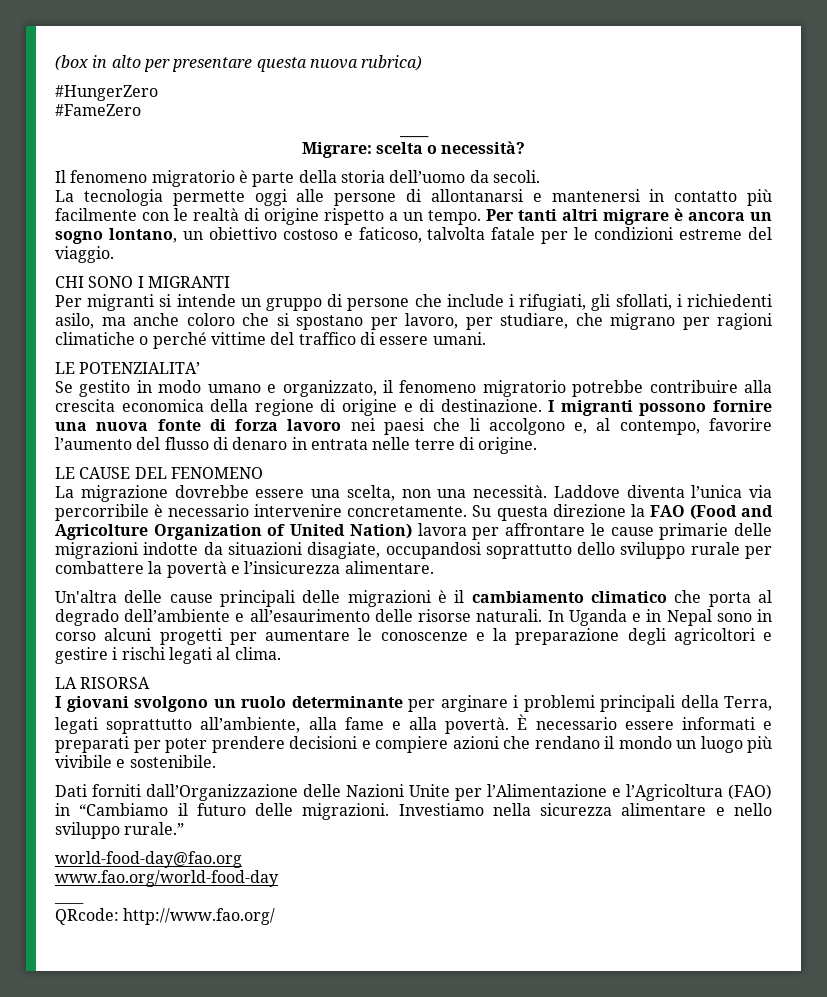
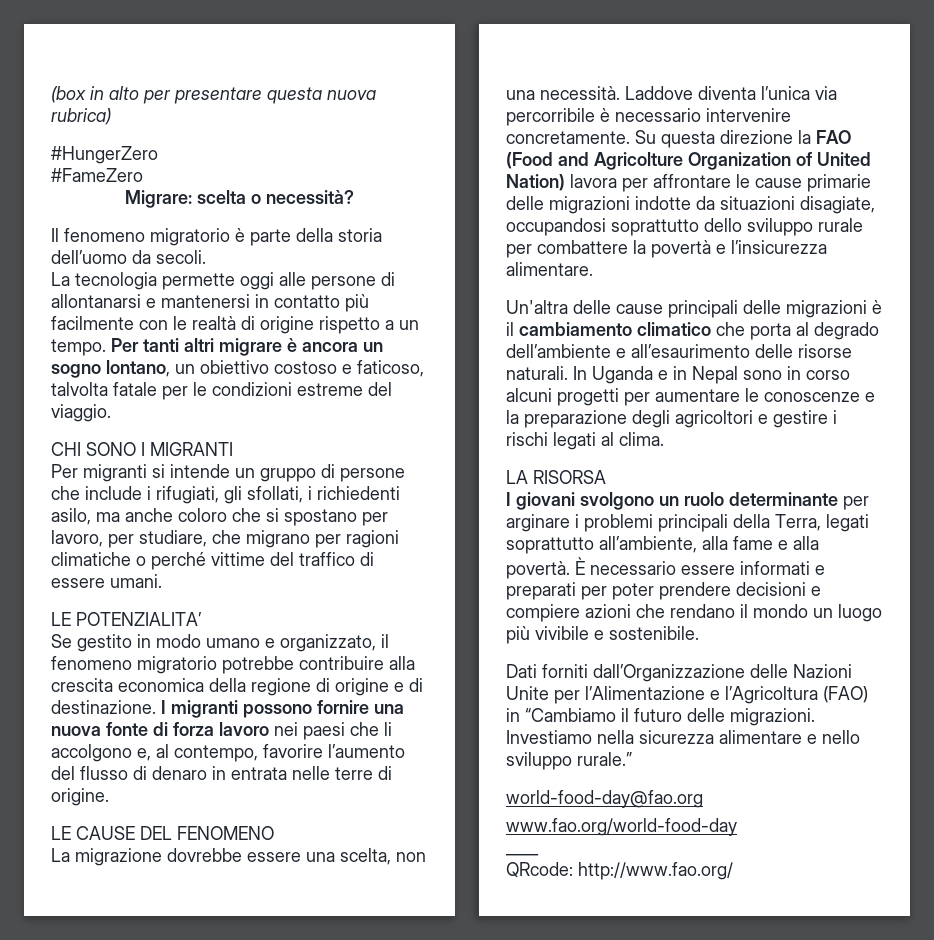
[398,135,429,138] // ____ -> (143, 175) none

